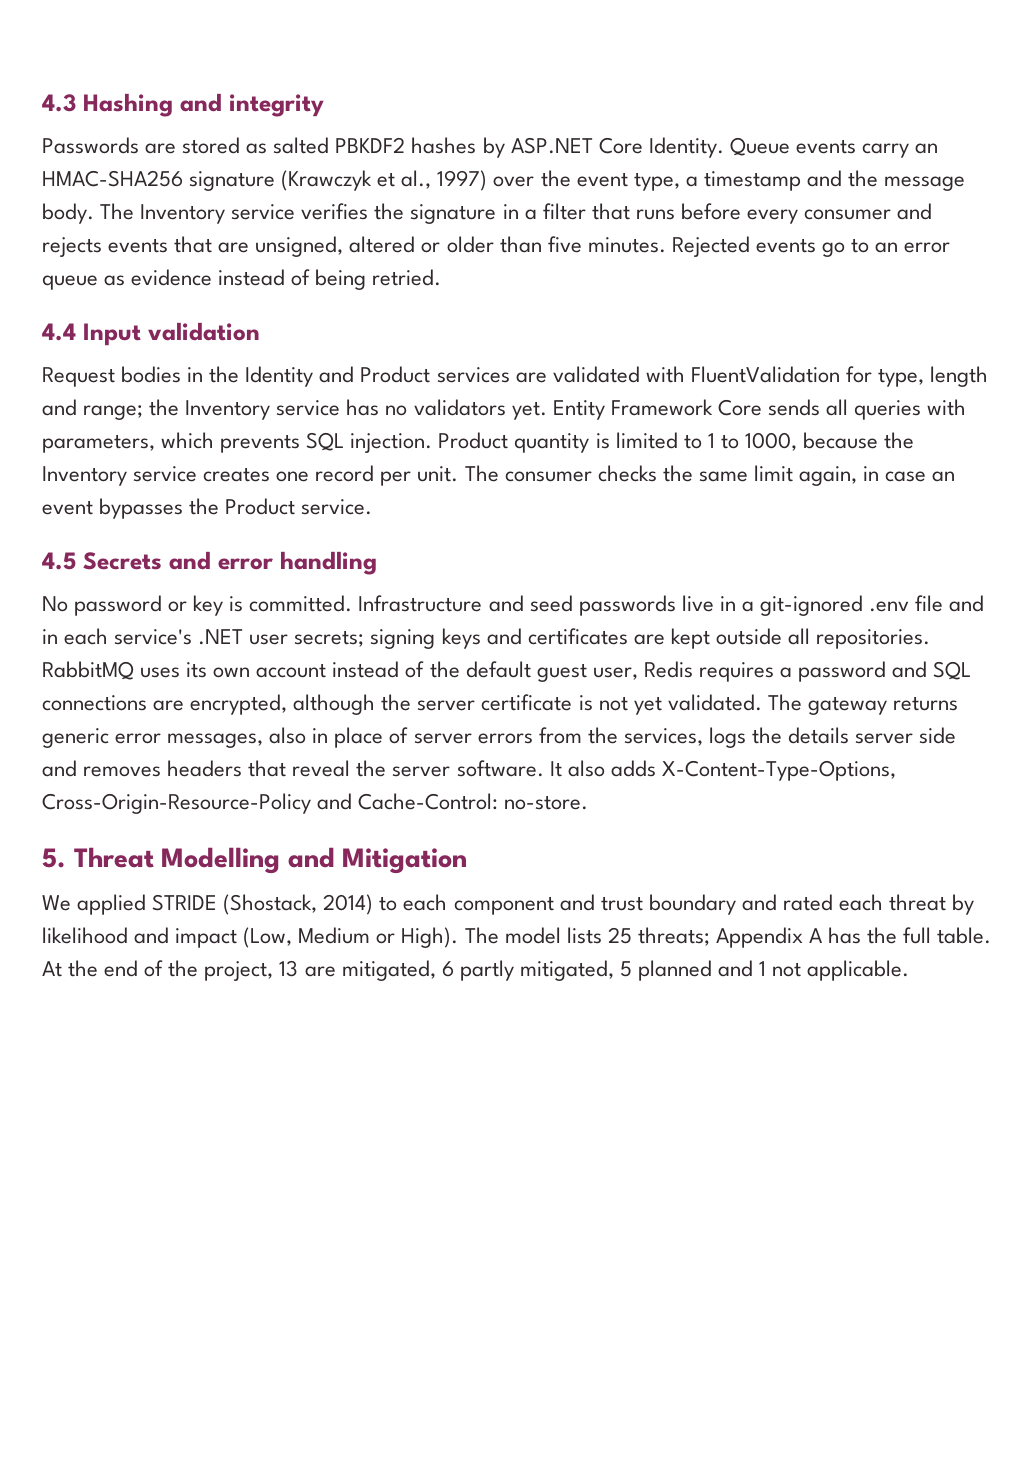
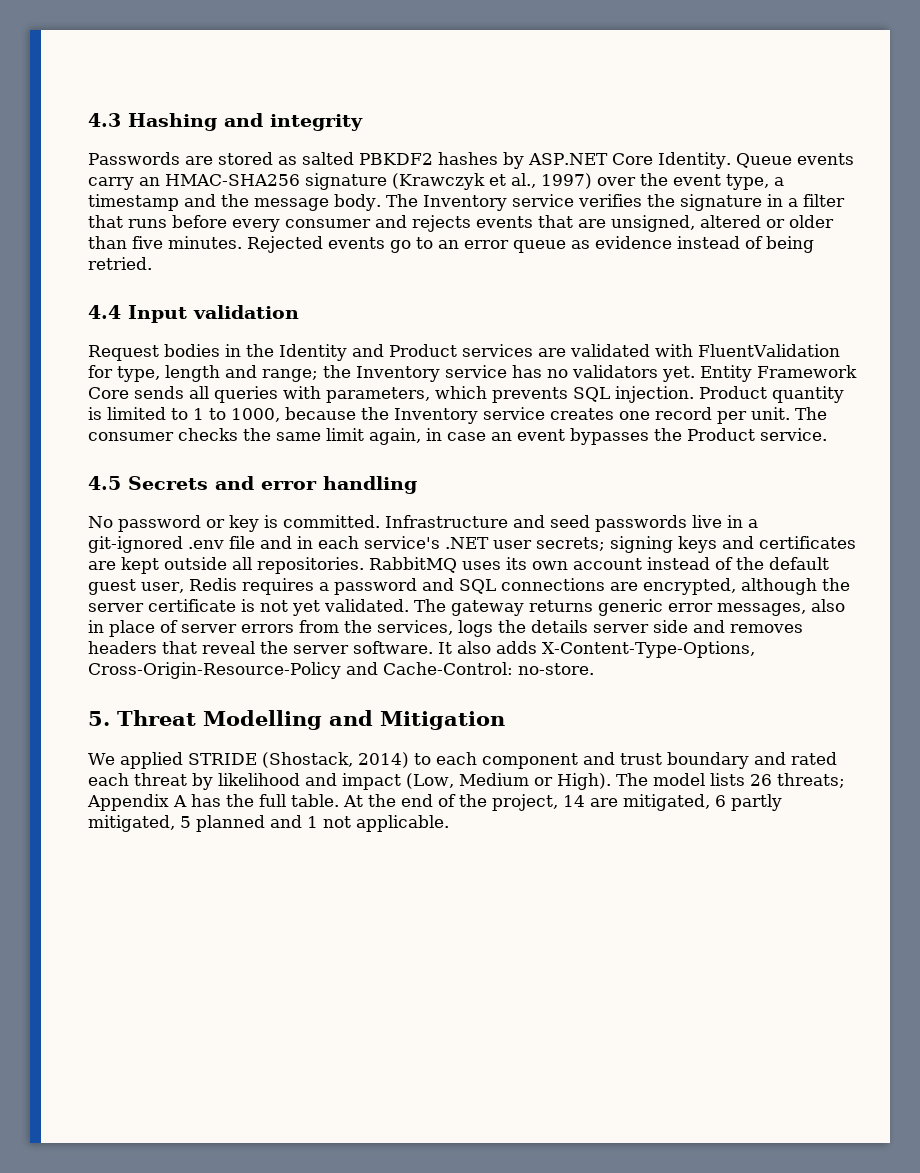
[607,927,632,944] 25 -> [749,774,772,786] 26
[279,960,299,977] 13 -> [563,795,585,807] 14

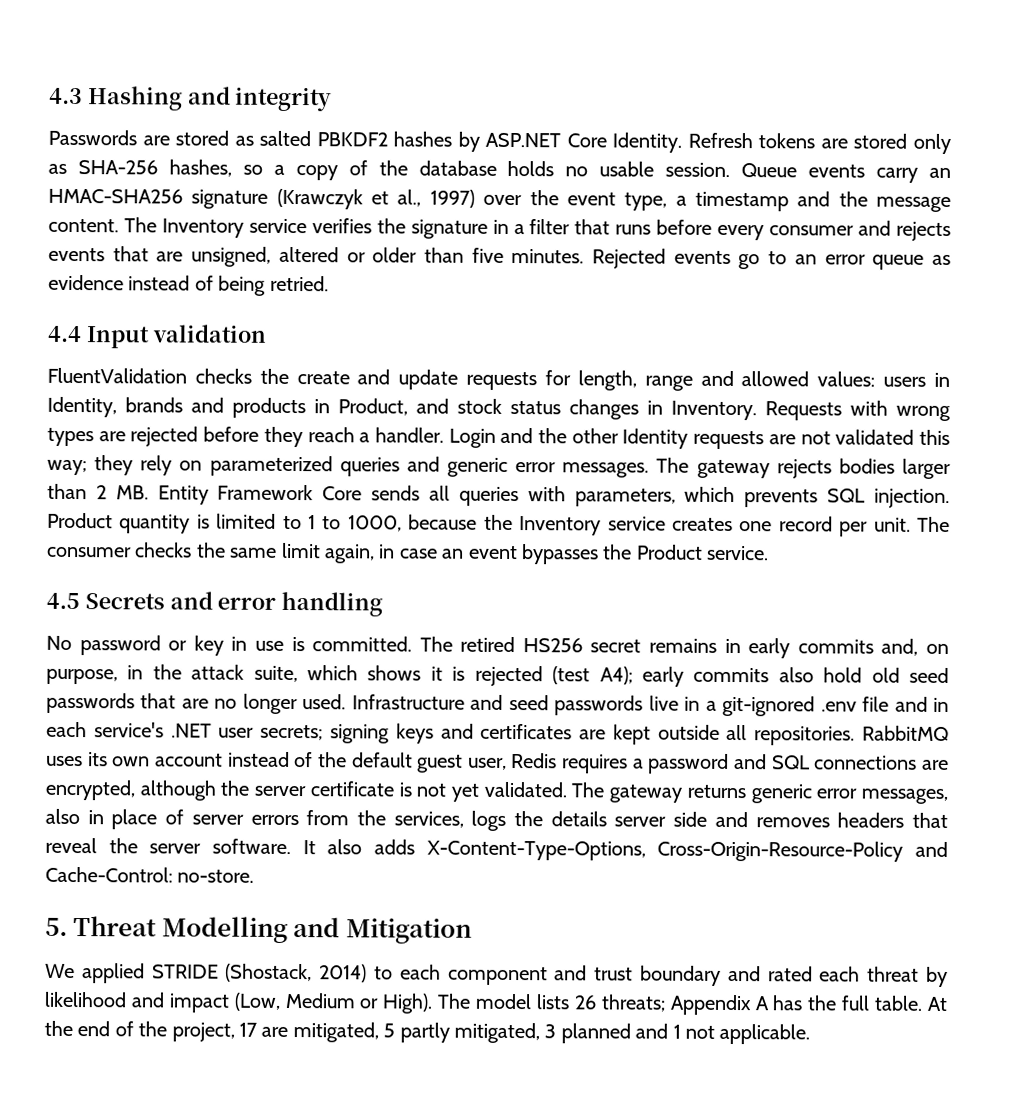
(731, 160) none -> [687,132,951,154] [48,159,731,181] Refresh tokens are stored only as SHA-256 hashes, so a copy of the database holds no usable session.
[334,194,381,211] body. -> [48,218,119,233] content.
[88,344,840,361] [88,365,695,382] Request bodies in the Identity and Product services are validated with FluentValidation for type, length and range; the Inventory service has no validators yet. -> [47,367,951,391] [47,396,951,421] [47,426,951,450] [47,455,951,479] [47,483,149,500] FluentValidation checks the create and update requests for length, range and allowed values: users in Identity, brands and products in Product, and stock status changes in Inventory. Requests with wrong types are rejected before they reach a handler. Login and the other Identity requests are not validated this way; they rely on parameterized queries and generic error messages. The gateway rejects bodies larger than 2 MB.
[264,515,380,528] is committed. -> [231,636,950,659] [46,664,949,687] [46,692,347,715] in use is committed. The retired HS256 secret remains in early commits and, on purpose, in the attack suite, which shows it is rejected (test A4); early commits also hold old seed passwords that are no longer used.
[563,795,585,807] 14 -> [239,1022,257,1037] 17
[715,795,726,807] 6 -> [383,1023,396,1038] 5
[180,816,191,828] 5 -> [544,1024,557,1039] 3

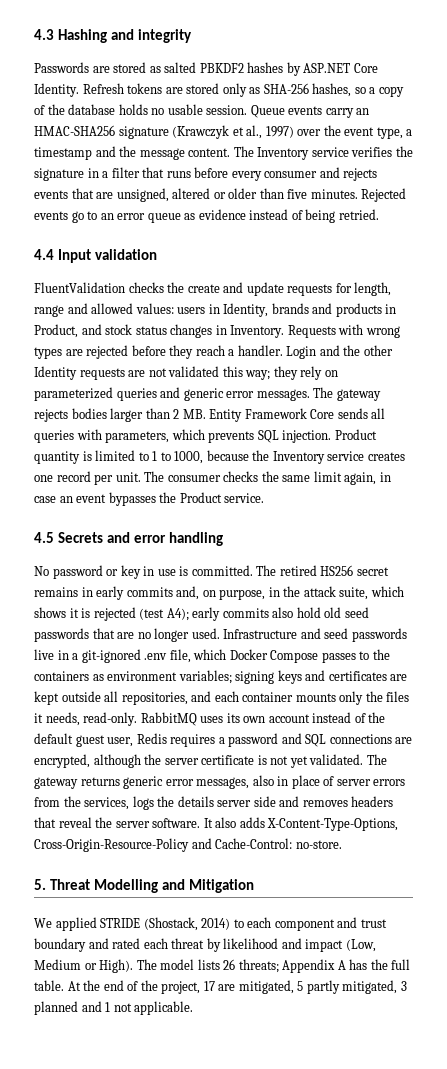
[862,696,950,712] [46,721,324,741] file and in each service's .NET user secrets; -> [169,649,390,663] [34,670,232,684] file, which Docker Compose passes to the containers as environment variables;
[754,726,856,746] repositories. -> [121,691,410,705] [34,712,138,726] repositories, and each container mounts only the files it needs, read-only.

